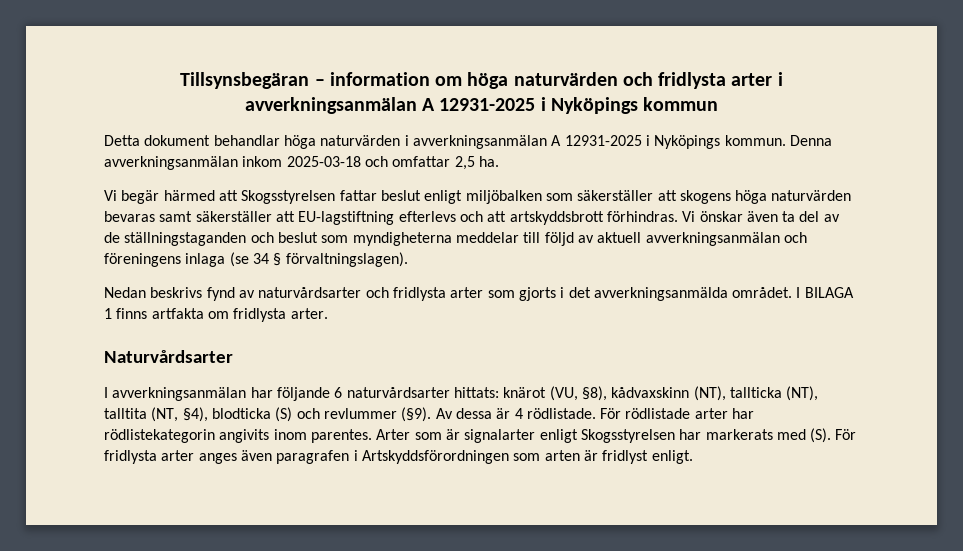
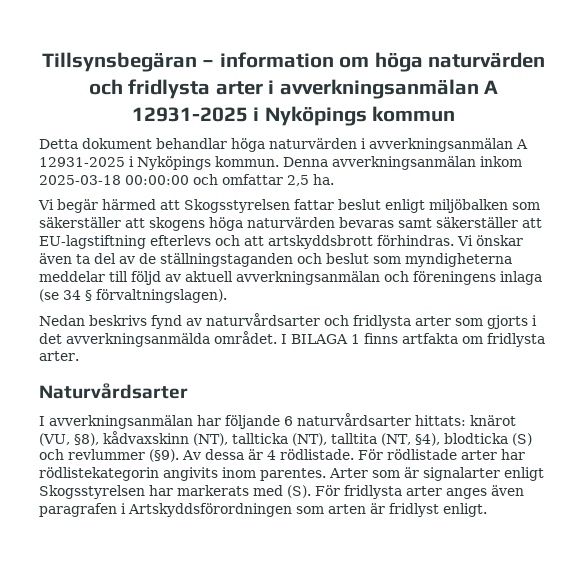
(361, 161) none -> [125,175,189,185] 00:00:00

